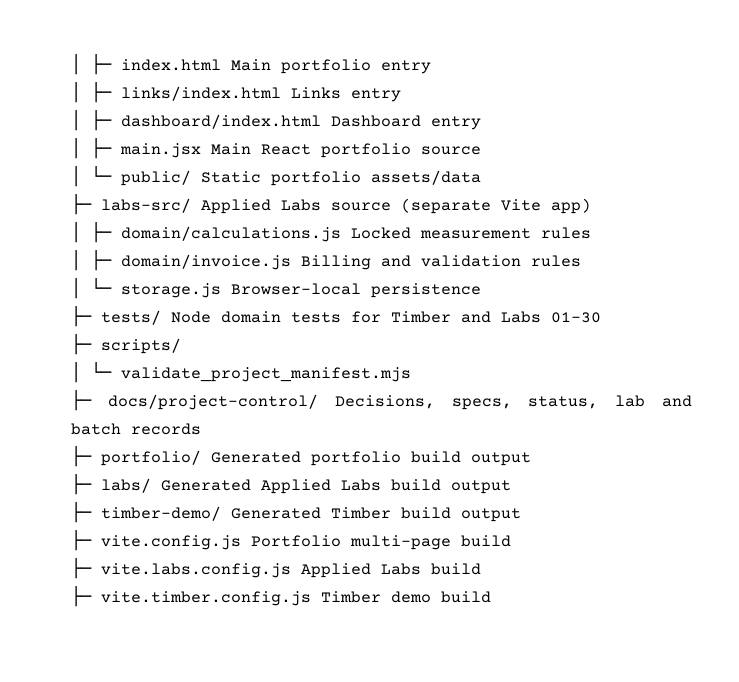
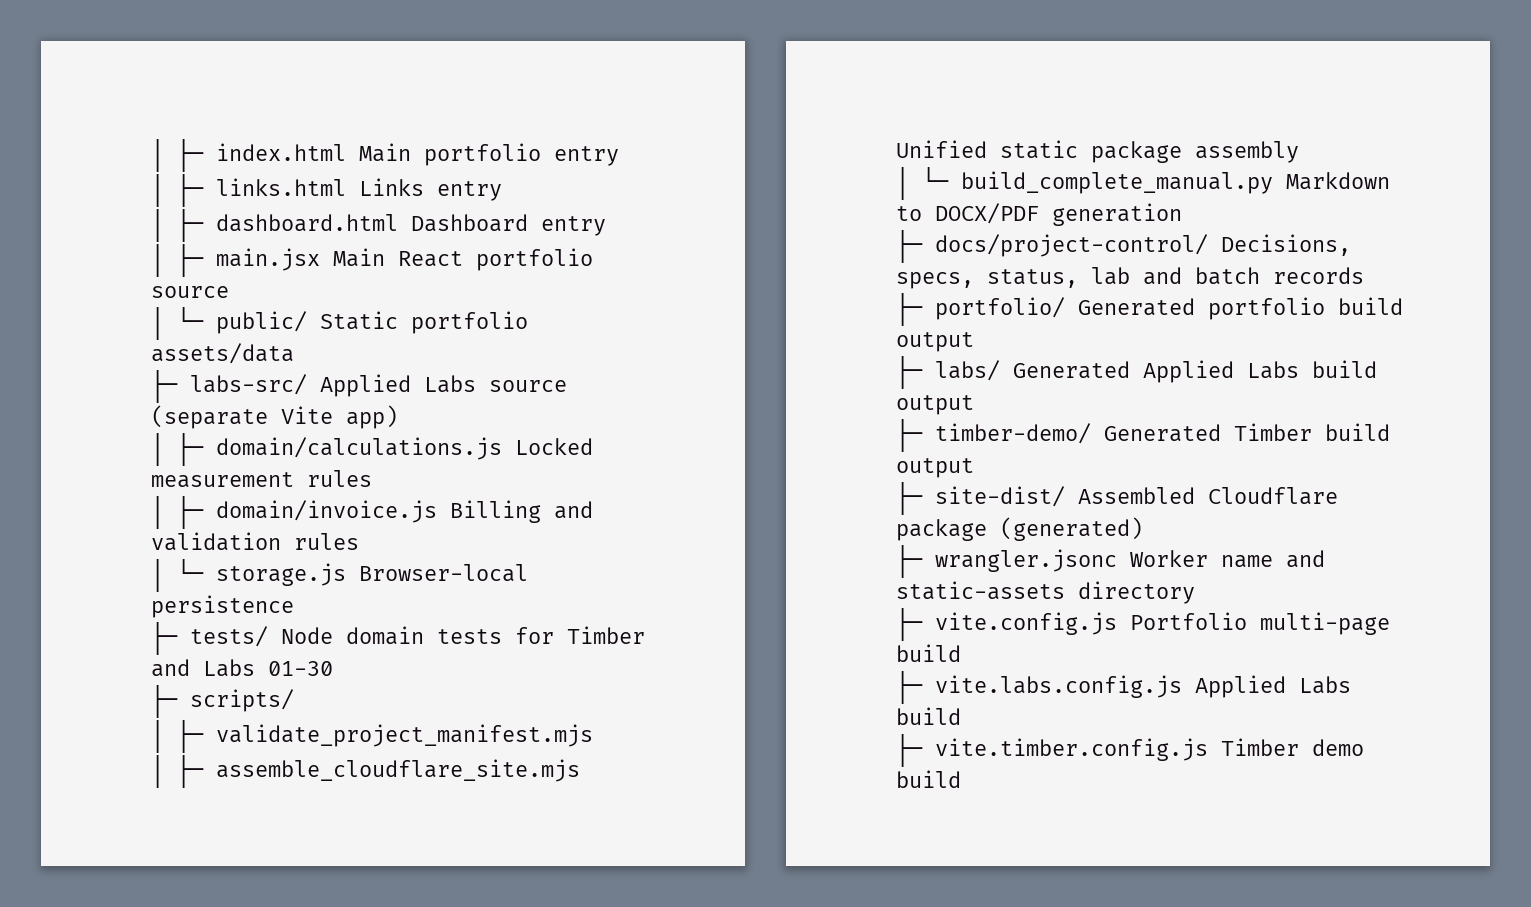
[120,86,281,101] links/index.html -> [215,178,346,196] links.html
[120,114,321,129] dashboard/index.html -> [215,214,398,232] dashboard.html
[90,362,411,382] └─ validate_project_manifest.mjs -> [176,720,593,753] [150,755,580,788] [895,140,1299,163] [895,167,1390,200] [895,203,1182,226] ├─ validate_project_manifest.mjs // │ ├─ assemble_cloudflare_site.mjs Unified static package assembly // │ └─ build_complete_manual.py Markdown to DOCX/PDF generation
(521, 515) none -> [895,482,1338,515] [895,517,1143,541] [895,545,1325,578] [895,581,1195,604] // ├─ site-dist/ Assembled Cloudflare package (generated) // ├─ wrangler.jsonc Worker name and static-assets directory

